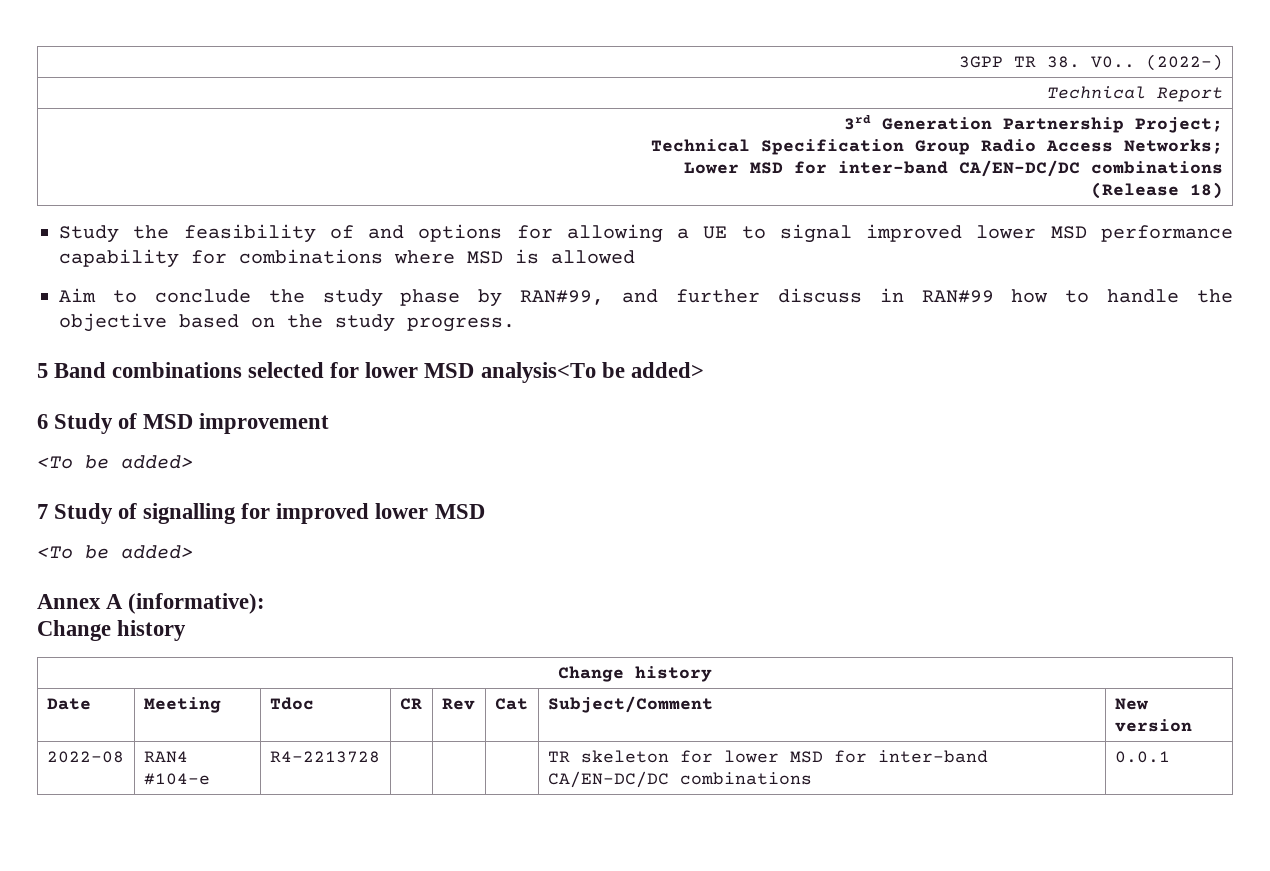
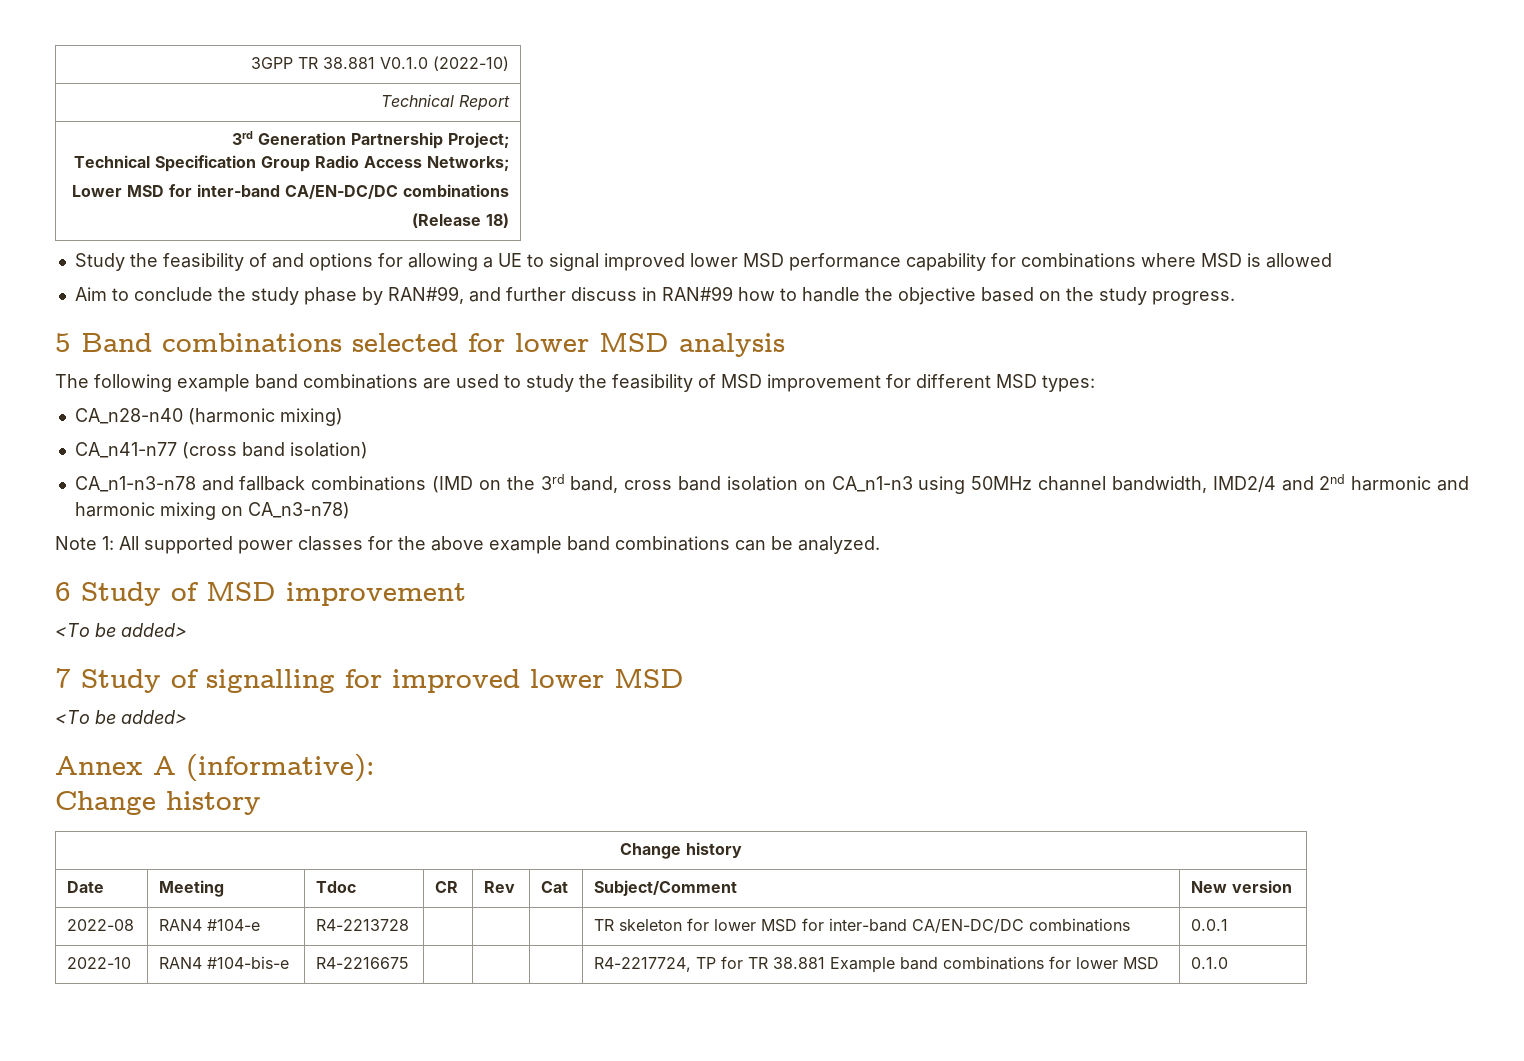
[1047,54,1224,71] 38. V0.. (2022-) -> [322,56,509,71] 38.881 V0.1.0 (2022-10)
[480,362,704,383] analysis<To be added> -> [679,333,785,357] [55,374,1095,392] [74,408,343,426] [74,442,368,459] [74,474,1469,494] [74,502,350,520] [55,536,880,554] analysis // The following example band combinations are used to study the feasibility of MSD improvement for different MSD types: // CA_n28-n40 (harmonic mixing) // CA_n41-n77 (cross band isolation) // CA_n1-n3-n78 and fallback combinations (IMD on the 3rd band, cross band isolation on CA_n1-n3 using 50MHz channel bandwidth, IMD2/4 and 2nd harmonic and harmonic mixing on CA_n3-n78) // Note 1: All supported power classes for the above example band combinations can be analyzed.
(1170, 757) none -> [67,957,132,969] [159,956,290,969] [316,957,410,969] [594,956,1160,973] [1191,957,1229,969] // 2022-10 | RAN4 #104-bis-e | R4-2216675 | | | | R4-2217724, TP for TR 38.881 Example band combinations for lower MSD | 0.1.0

